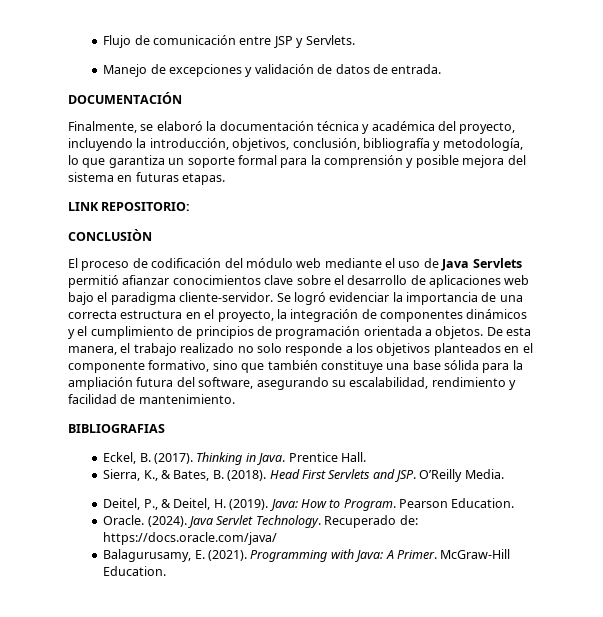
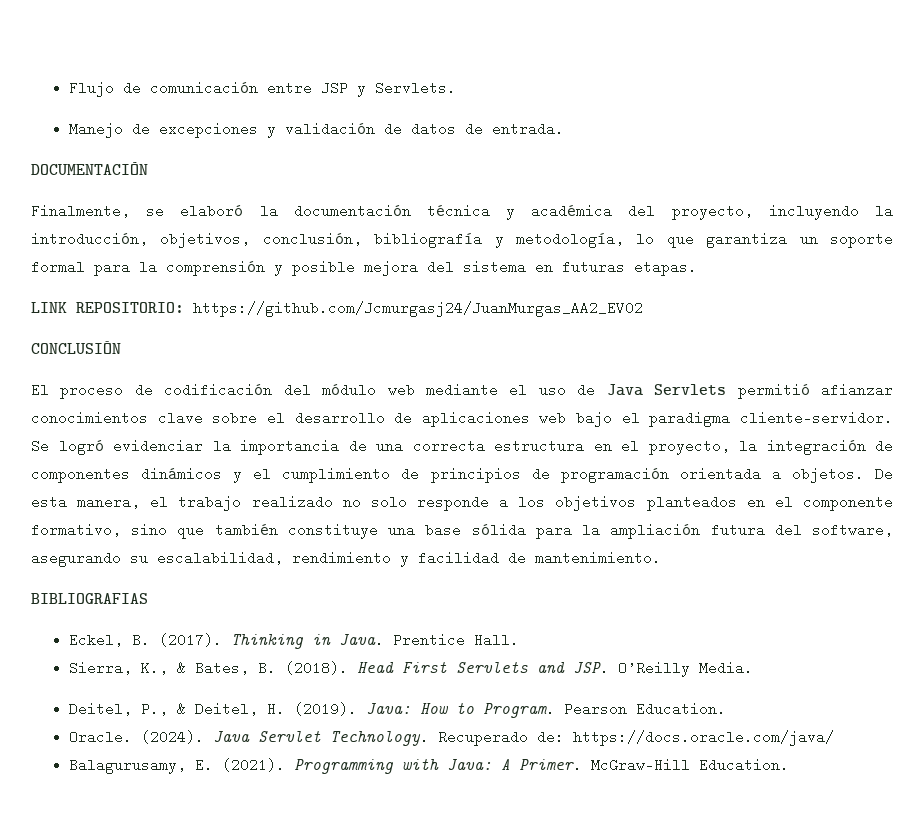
(191, 206) none -> [193,301,643,317] https://github.com/Jcmurgasj24/JuanMurgas_AA2_EV02

